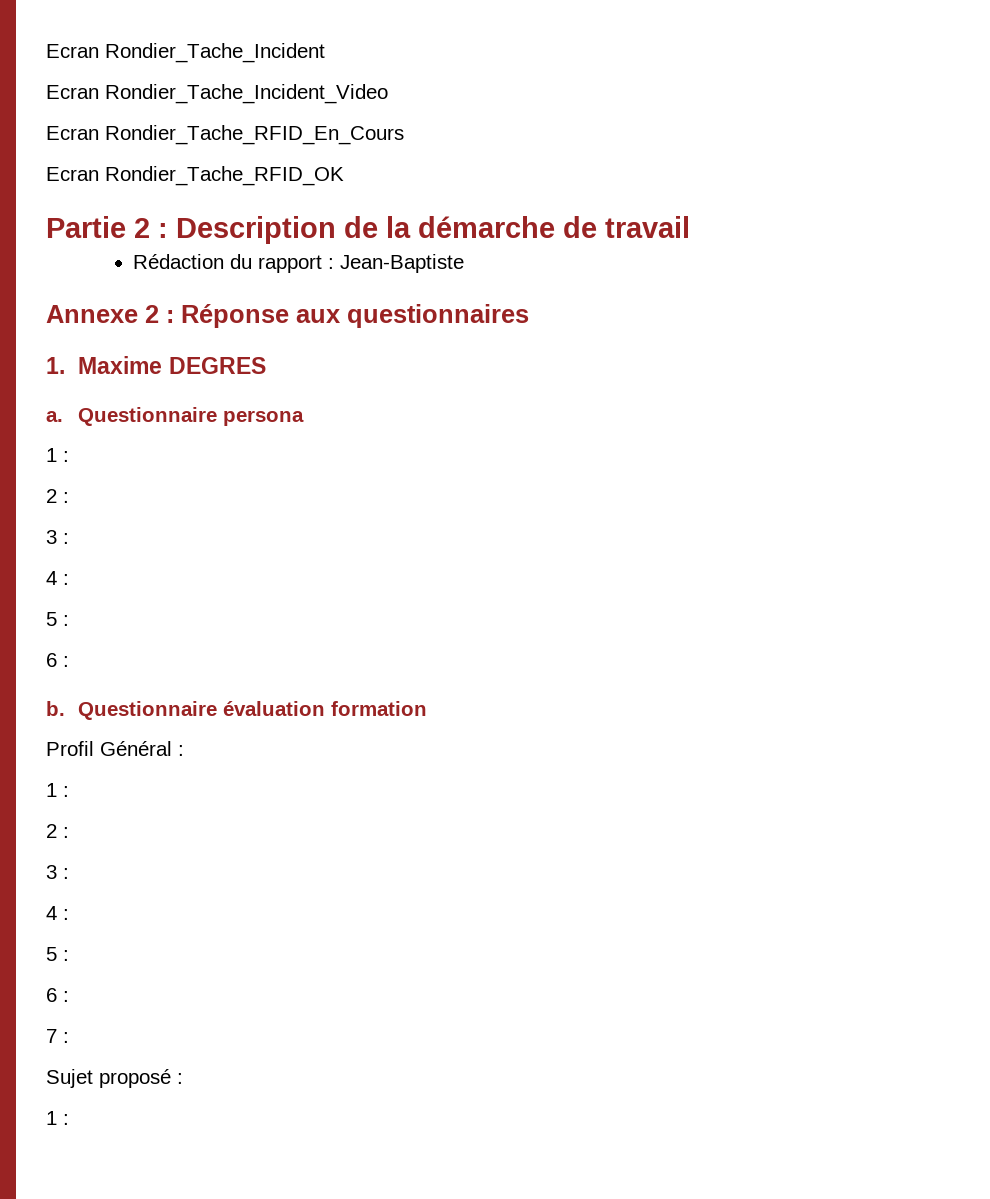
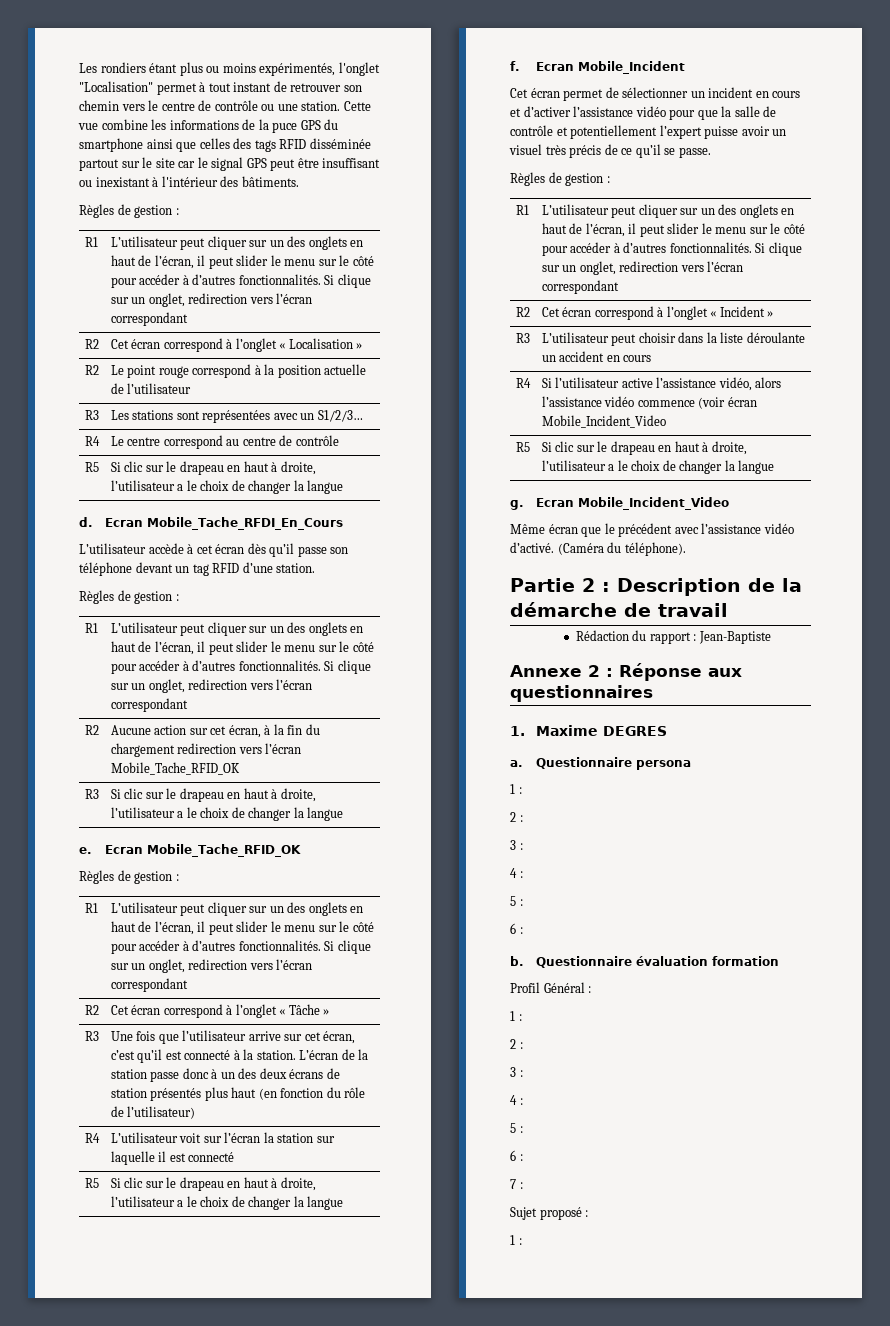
[46,43,325,63] [46,84,388,104] [46,125,404,145] [46,166,344,186] Ecran Rondier_Tache_Incident // Ecran Rondier_Tache_Incident_Video // Ecran Rondier_Tache_RFID_En_Cours // Ecran Rondier_Tache_RFID_OK -> [79,62,380,76] [79,81,362,95] [79,100,371,111] [78,119,339,133] [79,138,371,152] [79,157,381,171] [79,176,299,187] [79,204,179,218] [84,237,98,247] [110,236,364,250] [110,255,374,269] [110,274,371,288] [110,293,313,307] [110,312,188,326] [84,339,99,349] [110,338,363,352] [84,365,99,375] [110,364,367,378] [110,383,192,394] [84,410,99,420] [110,410,363,423] [84,436,100,446] [110,435,339,449] [84,462,99,472] [110,461,316,475] [110,480,344,494] [79,517,343,530] [79,543,349,557] [79,562,316,576] [79,590,179,604] [84,623,98,633] [110,622,364,636] [110,641,374,655] [110,660,371,674] [110,679,313,693] [110,698,188,712] [84,725,99,735] [110,724,320,738] [110,743,302,757] [110,762,240,775] [84,789,99,799] [110,788,316,802] [110,807,344,821] [79,844,301,857] [79,870,179,884] [84,903,98,913] [110,902,364,916] [110,921,374,935] [110,940,371,954] [110,959,313,973] [110,978,188,992] [84,1005,99,1015] [110,1004,330,1018] [84,1031,99,1041] [110,1030,356,1044] [110,1049,369,1063] [110,1068,340,1082] [110,1087,366,1101] [110,1106,196,1119] [84,1133,100,1143] [110,1132,335,1143] [110,1151,235,1165] [84,1178,99,1188] [110,1177,316,1191] [110,1196,344,1210] [510,61,685,74] [510,87,801,101] [510,106,777,120] [510,125,787,139] [509,144,711,158] [510,172,610,186] [515,205,529,215] [541,204,795,218] [541,223,805,237] [541,242,802,256] [541,261,744,275] [541,280,619,294] [515,307,530,317] [541,306,774,320] [515,333,530,343] [541,332,805,346] [541,351,652,362] [515,378,531,388] [541,377,782,391] [541,396,757,409] [541,415,666,428] [515,442,530,452] [541,441,747,455] [541,460,775,474] [510,497,729,510] [510,523,794,537] [510,542,686,556] Les rondiers étant plus ou moins expérimentés, l'onglet "Localisation" permet à tout instant de retrouver son chemin vers le centre de contrôle ou une station. Cette vue combine les informations de la puce GPS du smartphone ainsi que celles des tags RFID disséminée partout sur le site car le signal GPS peut être insuffisant ou inexistant à l'intérieur des bâtiments. // Règles de gestion : // R1 | L’utilisateur peut cliquer sur un des onglets en haut de l’écran, il peut slider le menu sur le côté pour accéder à d’autres fonctionnalités. Si clique sur un onglet, redirection vers l’écran correspondant // R2 | Cet écran correspond à l’onglet « Localisation » // R2 | Le point rouge correspond à la position actuelle de l’utilisateur // R3 | Les stations sont représentées avec un S1/2/3… // R4 | Le centre correspond au centre de contrôle // R5 | Si clic sur le drapeau en haut à droite, l’utilisateur a le choix de changer la langue // d. Ecran Mobile_Tache_RFDI_En_Cours // L’utilisateur accède à cet écran dès qu’il passe son téléphone devant un tag RFID d’une station. // Règles de gestion : // R1 | L’utilisateur peut cliquer sur un des onglets en haut de l’écran, il peut slider le menu sur le côté pour accéder à d’autres fonctionnalités. Si clique sur un onglet, redirection vers l’écran correspondant // R2 | Aucune action sur cet écran, à la fin du chargement redirection vers l’écran Mobile_Tache_RFID_OK // R3 | Si clic sur le drapeau en haut à droite, l’utilisateur a le choix de changer la langue // e. Ecran Mobile_Tache_RFID_OK // Règles de gestion : // R1 | L’utilisateur peut cliquer sur un des onglets en haut de l’écran, il peut slider le menu sur le côté pour accéder à d’autres fonctionnalités. Si clique sur un onglet, redirection vers l’écran correspondant // R2 | Cet écran correspond à l’onglet « Tâche » // R3 | Une fois que l’utilisateur arrive sur cet écran, c’est qu’il est connecté à la station. L’écran de la station passe donc à un des deux écrans de station présentés plus haut (en fonction du rôle de l’utilisateur) // R4 | L’utilisateur voit sur l’écran la station sur laquelle il est connecté // R5 | Si clic sur le drapeau en haut à droite, l’utilisateur a le choix de changer la langue // f. Ecran Mobile_Incident // Cet écran permet de sélectionner un incident en cours et d’activer l’assistance vidéo pour que la salle de contrôle et potentiellement l’expert puisse avoir un visuel très précis de ce qu’il se passe. // Règles de gestion : // R1 | L’utilisateur peut cliquer sur un des onglets en haut de l’écran, il peut slider le menu sur le côté pour accéder à d’autres fonctionnalités. Si clique sur un onglet, redirection vers l’écran correspondant // R2 | Cet écran correspond à l’onglet « Incident » // R3 | L’utilisateur peut choisir dans la liste déroulante un accident en cours // R4 | Si l’utilisateur active l’assistance vidéo, alors l’assistance vidéo commence (voir écran Mobile_Incident_Video // R5 | Si clic sur le drapeau en haut à droite, l’utilisateur a le choix de changer la langue // g. Ecran Mobile_Incident_Video // Même écran que le précédent avec l’assistance vidéo d’activé. (Caméra du téléphone).

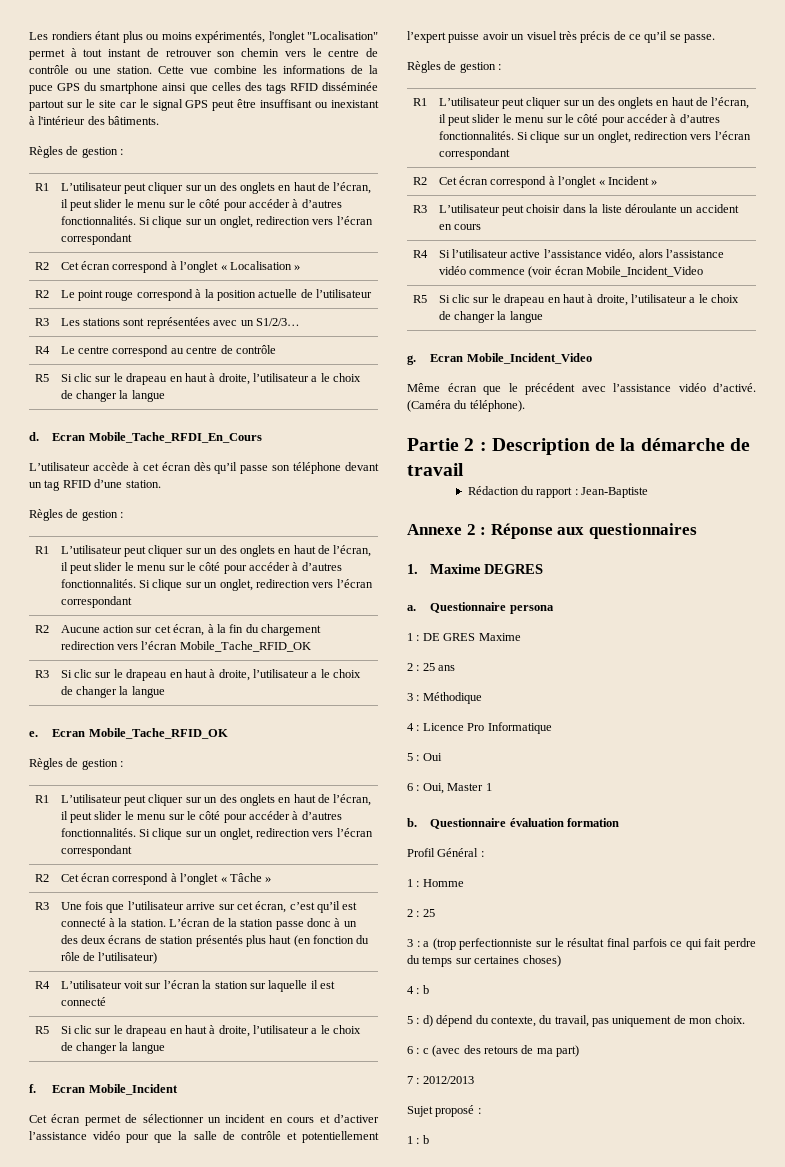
[510,812,523,822] [510,840,523,850] [510,868,523,878] [510,896,523,906] [510,923,523,934] // 2 : // 3 : // 4 : // 5 : // 6 : -> [422,633,521,641] [407,663,456,671] [407,692,482,704] [407,722,552,734] [407,753,442,761] [407,783,492,794] DE GRES Maxime // 2 : 25 ans // 3 : Méthodique // 4 : Licence Pro Informatique // 5 : Oui // 6 : Oui, Master 1
[510,1039,523,1049] [510,1067,523,1077] [510,1095,523,1105] [510,1123,523,1133] [510,1150,523,1161] // 2 : // 3 : // 4 : // 5 : // 6 : -> [422,879,464,887] [407,909,435,917] [407,938,757,950] [407,955,561,967] [407,985,429,994] [407,1015,745,1027] [407,1045,579,1057] Homme // 2 : 25 // 3 : a (trop perfectionniste sur le résultat final parfois ce qui fait perdre du temps sur certaines choses) // 4 : b // 5 : d) dépend du contexte, du travail, pas uniquement de mon choix. // 6 : c (avec des retours de ma part)
(523, 1185) none -> [422,1076,474,1084] 2012/2013
(522, 1241) none -> [422,1135,429,1144] b

